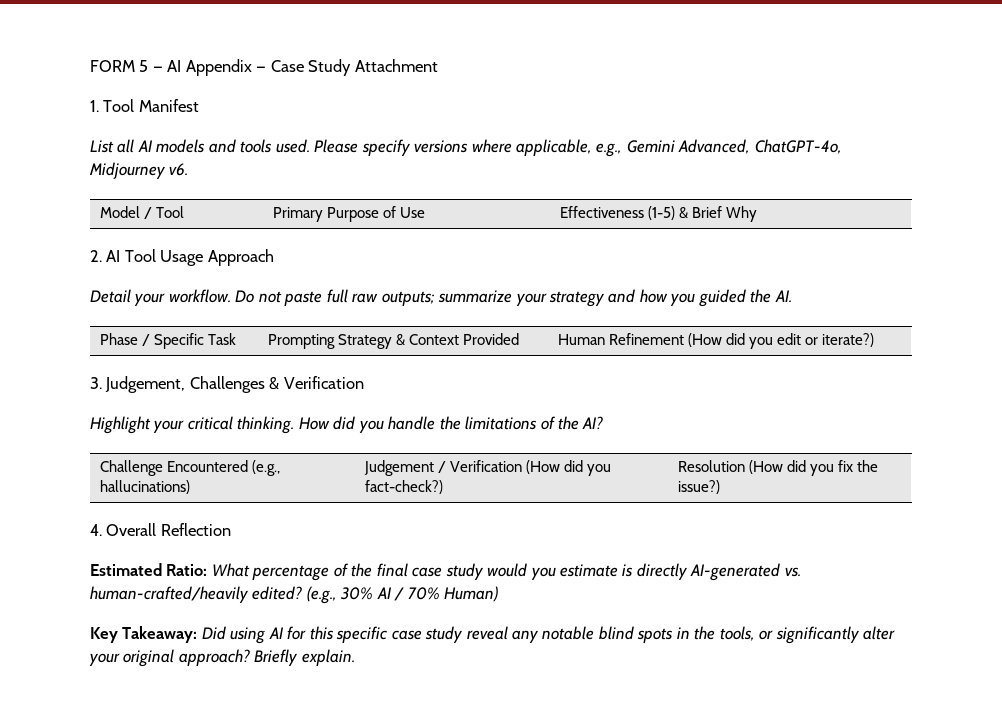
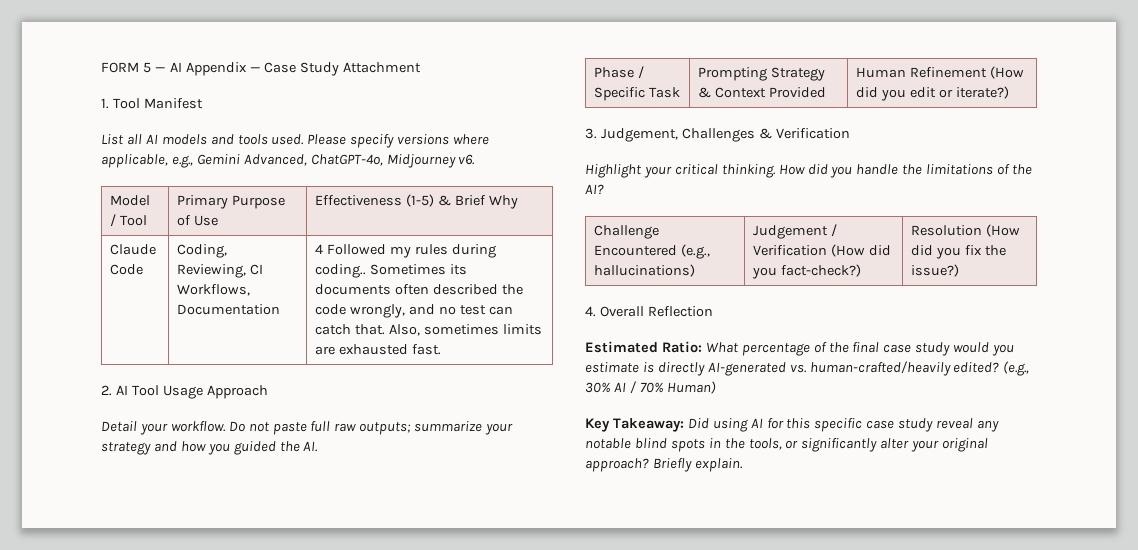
(758, 214) none -> [110,244,157,255] [110,264,144,275] [177,244,228,258] [177,264,264,278] [177,284,251,296] [177,304,281,315] [315,244,496,258] [315,264,467,278] [315,284,523,295] [315,304,513,318] [315,324,542,336] [315,344,441,355] // Claude Code | Coding, Reviewing, CI Workflows, Documentation | 4 Followed my rules during coding.. Sometimes its documents often described the code wrongly, and no test can catch that. Also, sometimes limits are exhausted fast.

